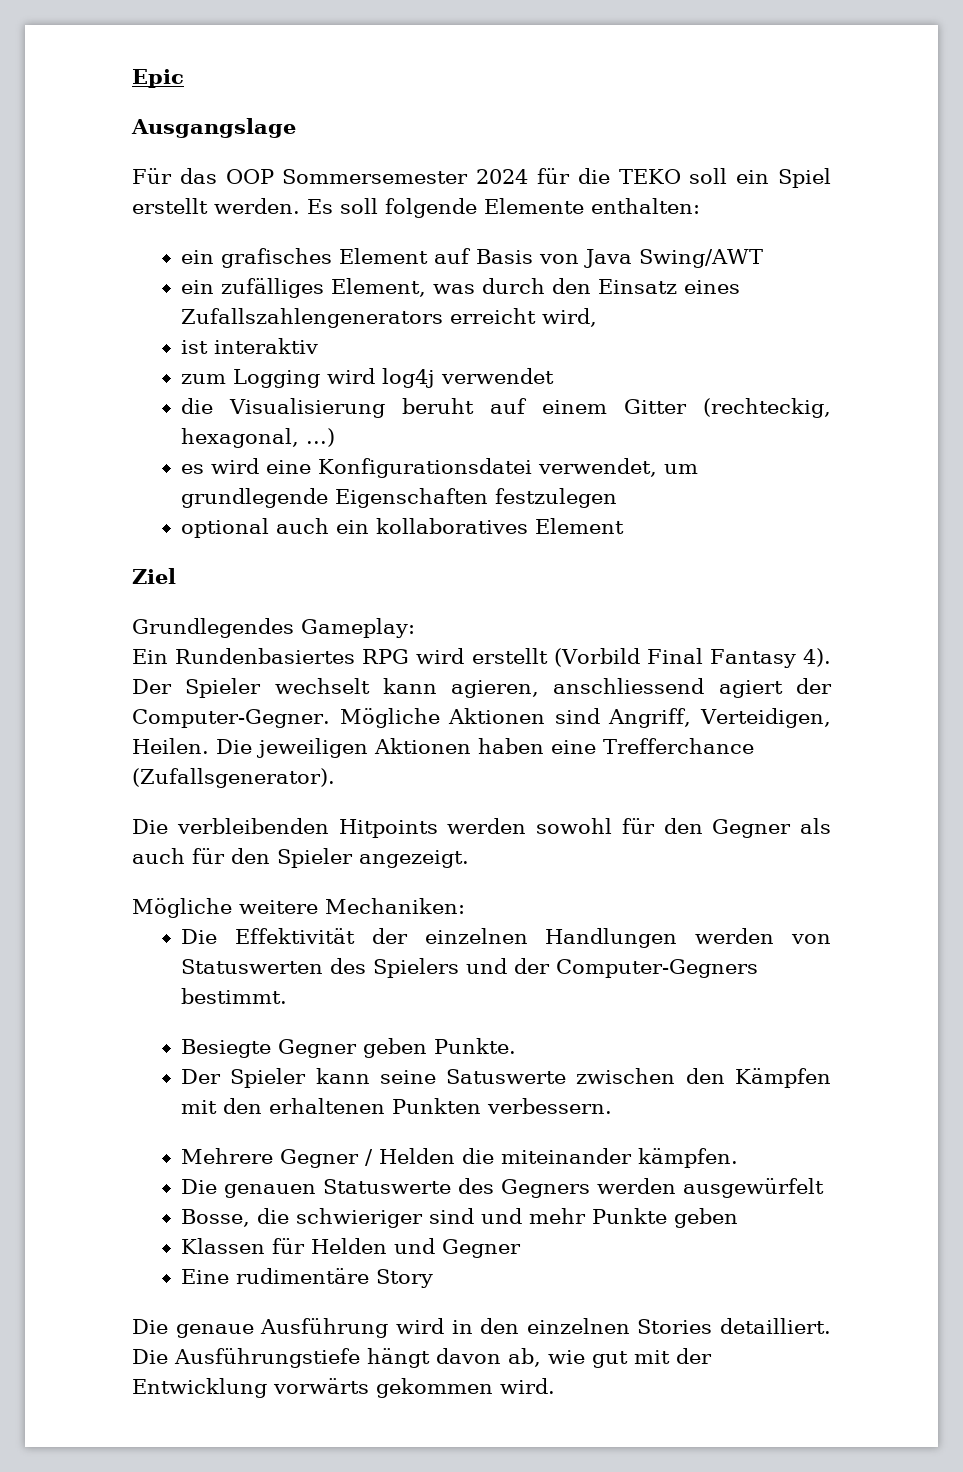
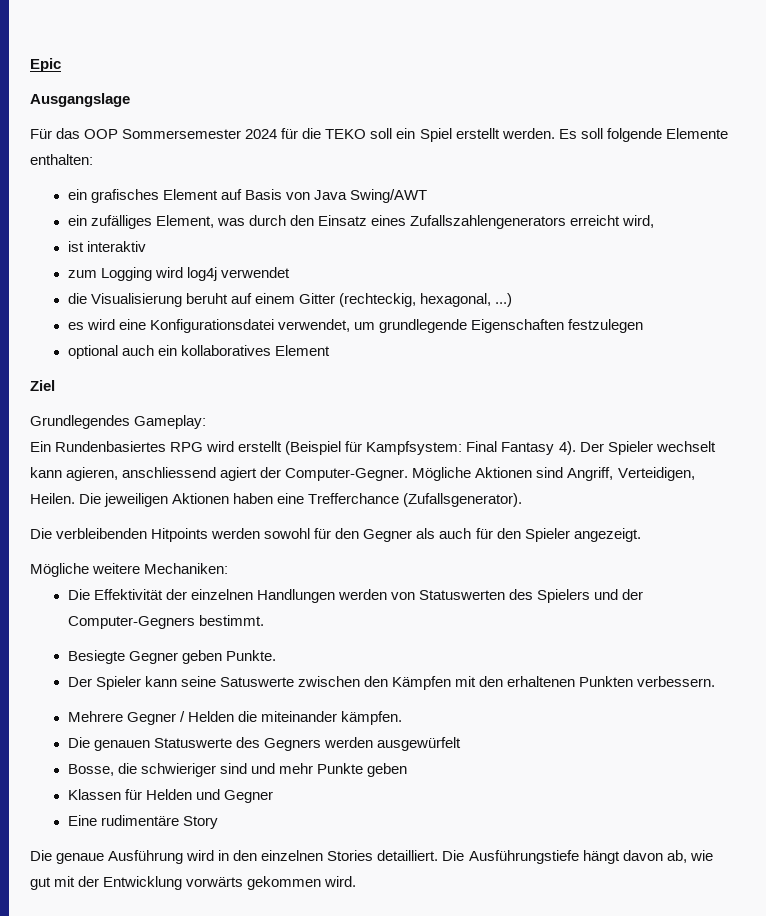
[553,648,640,667] (Vorbild -> [285,441,463,455] (Beispiel für Kampfsystem:

